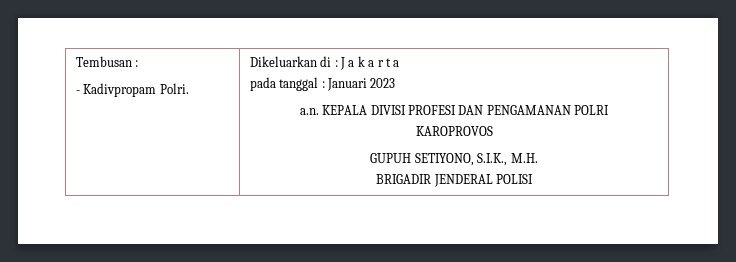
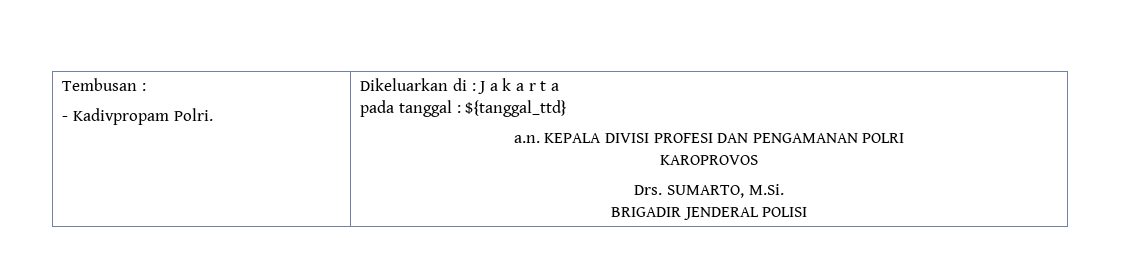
[327,78,396,91] Januari 2023 -> [465,100,568,117] ${tanggal_ttd}
[370,153,538,166] GUPUH SETIYONO, S.I.K., M.H. -> [634,184,784,198] Drs. SUMARTO, M.Si.

